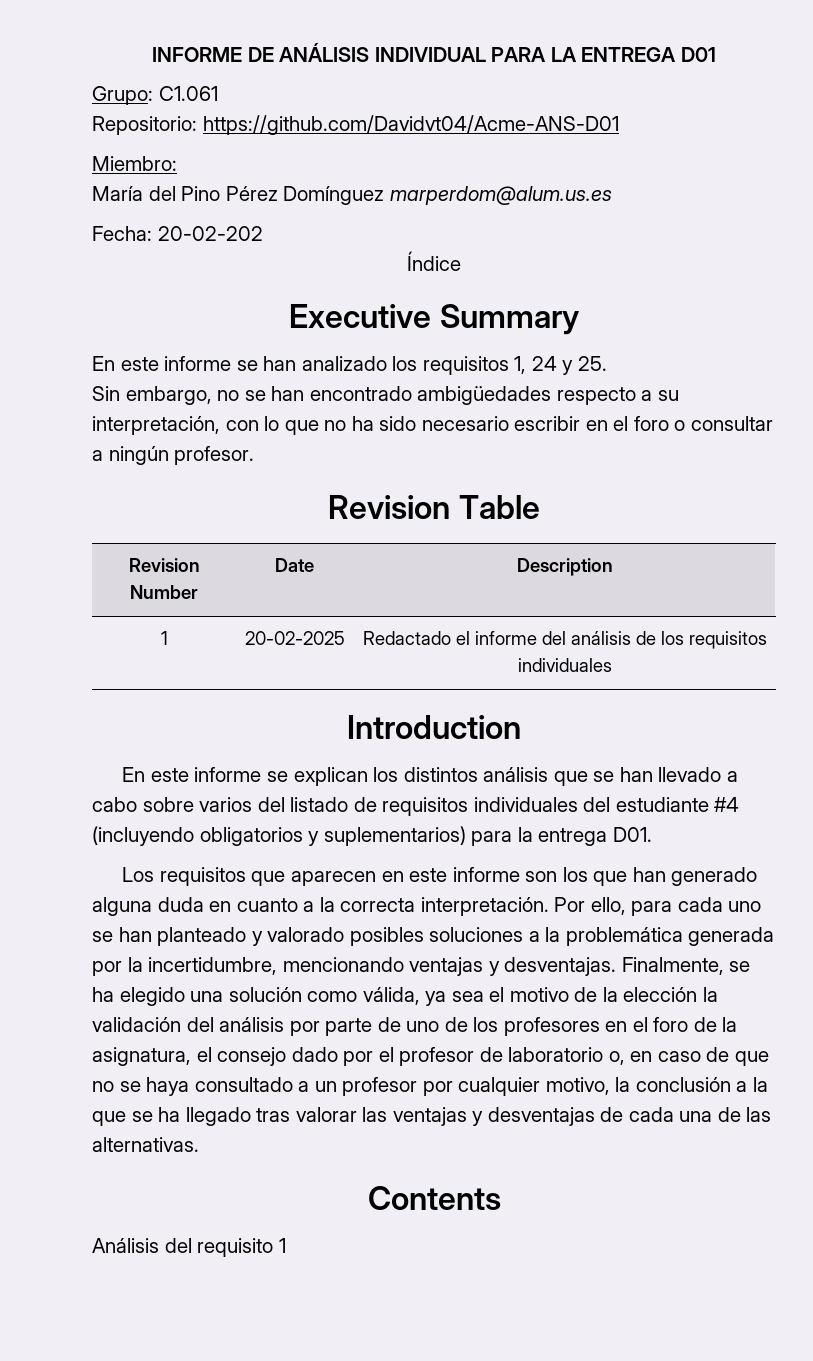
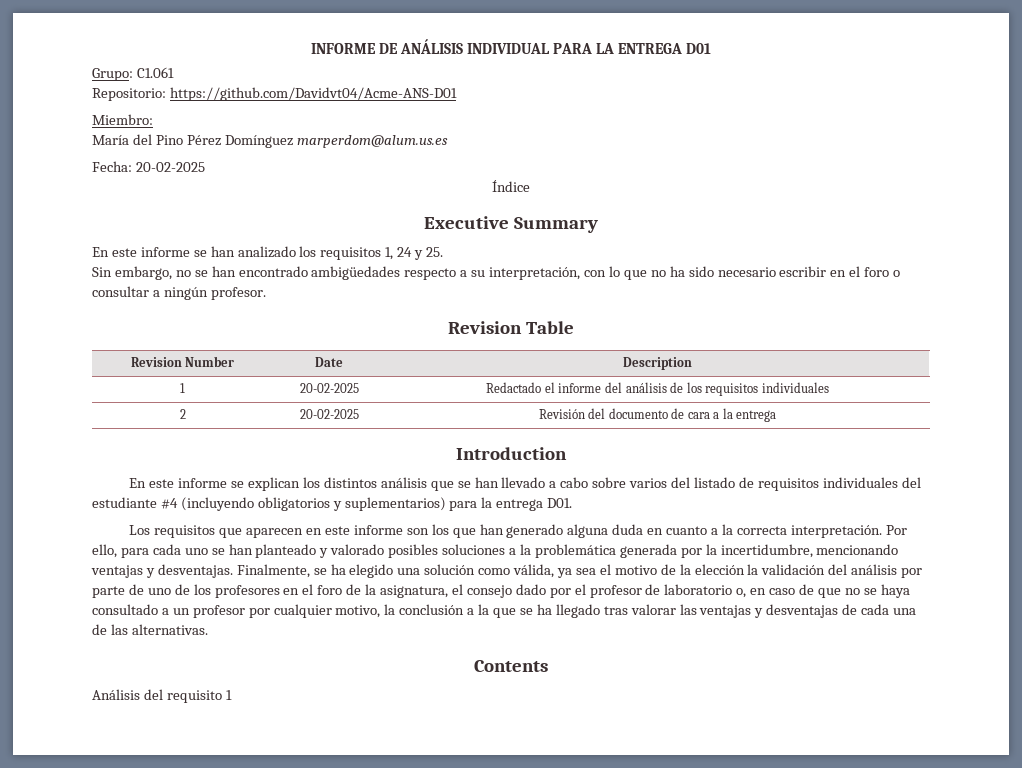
[157,226,263,241] 20-02-202 -> [135,162,205,172] 20-02-2025
(612, 665) none -> [179,409,186,419] [299,409,359,419] [538,408,777,422] // 2 | 20-02-2025 | Revisión del documento de cara a la entrega

